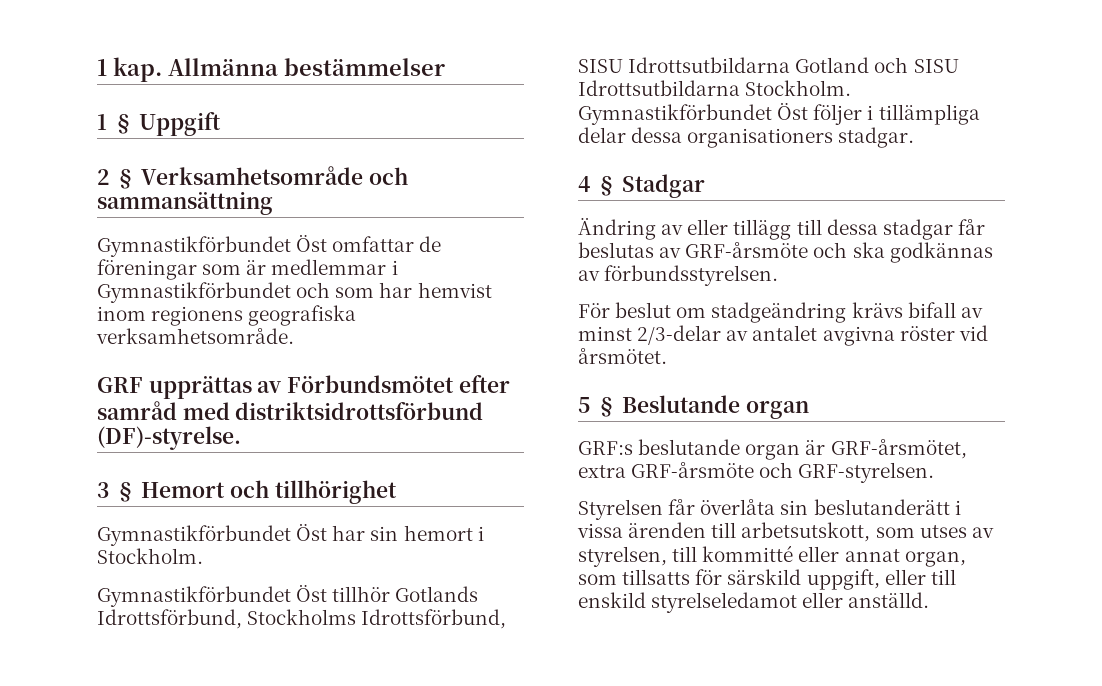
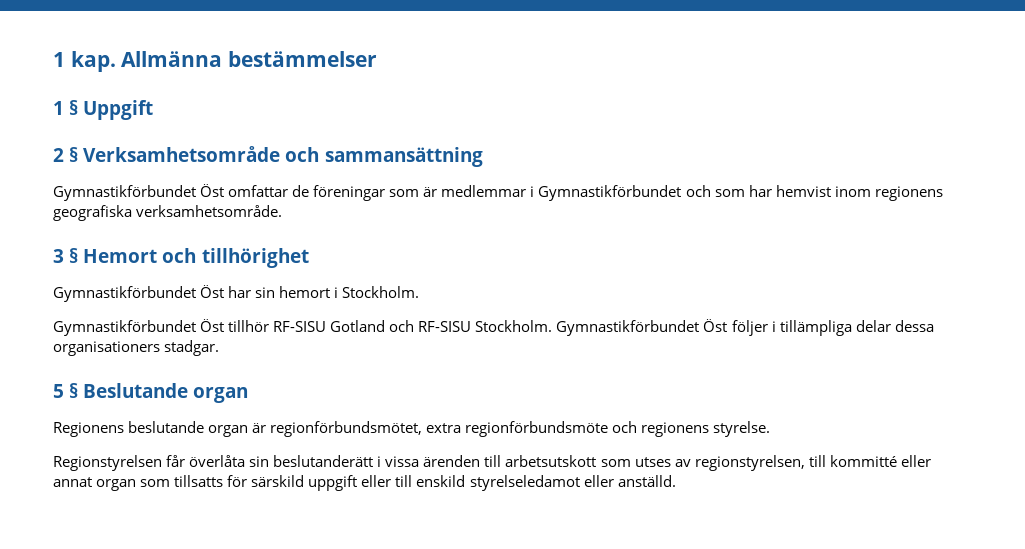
[97,375,510,399] [97,401,484,420] [97,426,241,450] // GRF upprättas av Förbundsmötet efter samråd med distriktsidrottsförbund (DF)-styrelse. -> (283, 211) none
[395,586,479,602] [97,609,507,629] [578,57,959,73] [578,80,740,96] Gotlands Idrottsförbund, Stockholms Idrottsförbund, SISU Idrottsutbildarna Gotland och SISU Idrottsutbildarna -> [273,320,472,332] RF-SISU Gotland och RF-SISU
[578,174,706,198] [578,218,985,240] [578,242,993,263] [578,265,779,286] [578,302,983,323] [578,325,988,346] [578,348,667,364] // 4 § Stadgar // Ändring av eller tillägg till dessa stadgar får beslutas av GRF-årsmöte och ska godkännas av förbundsstyrelsen. // För beslut om stadgeändring krävs bifall av minst 2/3-delar av antalet avgivna röster vid årsmötet. -> (220, 348) none
[578,441,633,455] GRF:s -> [53,422,124,437] Regionens
[830,439,967,459] [578,462,935,483] [578,499,663,520] GRF-årsmötet, extra GRF-årsmöte och GRF-styrelsen. // Styrelsen -> [270,421,771,437] [53,455,162,471] regionförbundsmötet, extra regionförbundsmöte och regionens styrelse. // Regionstyrelsen
[741,522,871,542] arbetsutskott, -> [505,455,597,467] arbetsutskott
[578,546,667,567] styrelsen, -> [694,455,805,471] regionstyrelsen,
[904,551,966,567] organ, -> [96,479,137,491] organ
[806,569,880,590] uppgift, -> [308,475,358,491] uppgift

